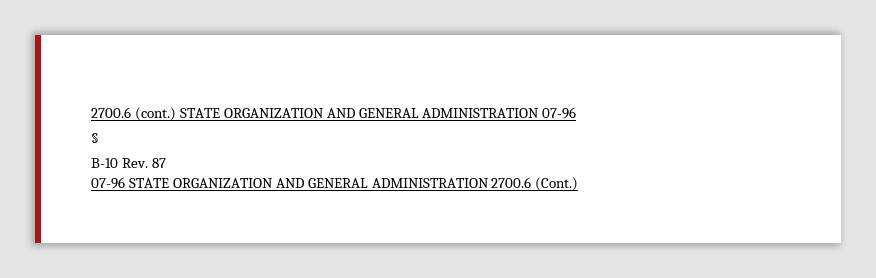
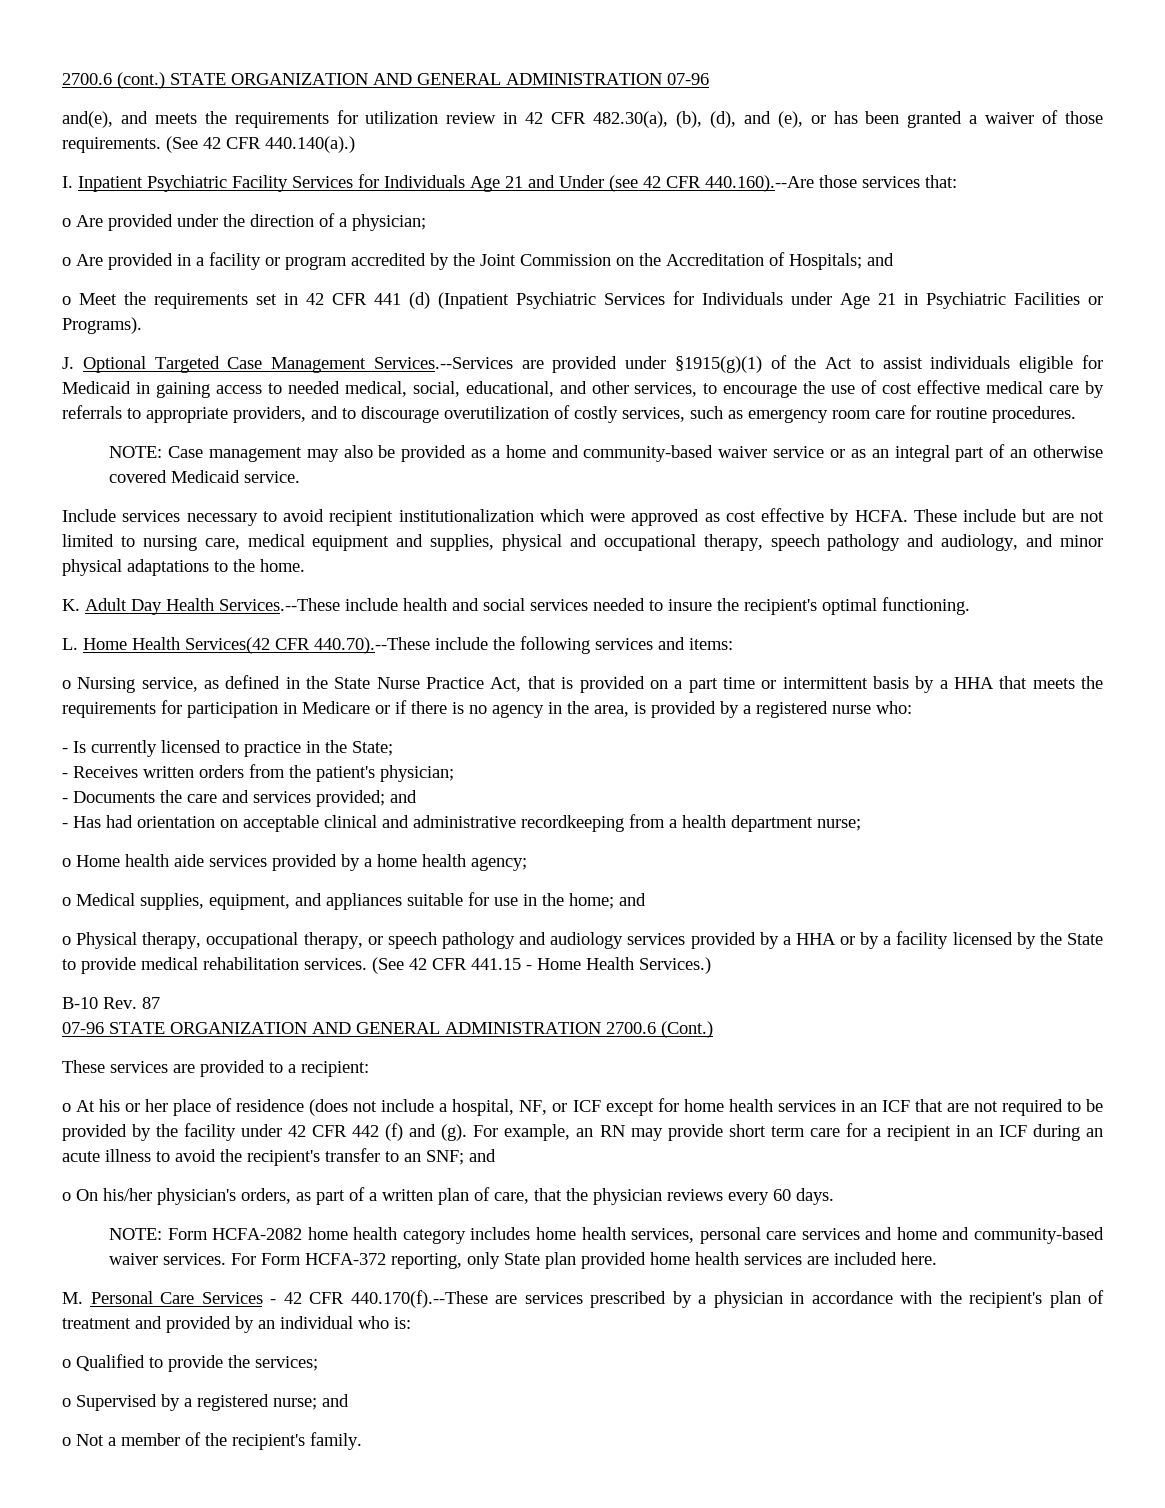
[91,133,99,143] § -> [62,110,1103,128] [62,136,355,153] [62,174,957,192] [62,213,426,231] [62,252,894,270] [62,291,1103,309] [62,317,142,334] [62,355,1103,373] [62,380,1105,398] [62,405,1076,423] [109,444,1103,462] [109,470,301,483] [62,508,1105,526] [62,534,1103,551] [62,559,305,576] [62,597,970,615] [62,636,733,654] [62,675,1103,693] [62,700,912,718] [62,740,393,757] [62,764,454,782] [62,790,417,807] [62,814,861,832] [62,854,527,871] [62,892,646,910] [62,931,1103,949] [62,957,711,974] and(e), and meets the requirements for utilization review in 42 CFR 482.30(a), (b), (d), and (e), or has been granted a waiver of those requirements. (See 42 CFR 440.140(a).) // I. Inpatient Psychiatric Facility Services for Individuals Age 21 and Under (see 42 CFR 440.160).--Are those services that: // o Are provided under the direction of a physician; // o Are provided in a facility or program accredited by the Joint Commission on the Accreditation of Hospitals; and // o Meet the requirements set in 42 CFR 441 (d) (Inpatient Psychiatric Services for Individuals under Age 21 in Psychiatric Facilities or Programs). // J. Optional Targeted Case Management Services.--Services are provided under §1915(g)(1) of the Act to assist individuals eligible for Medicaid in gaining access to needed medical, social, educational, and other services, to encourage the use of cost effective medical care by referrals to appropriate providers, and to discourage overutilization of costly services, such as emergency room care for routine procedures. // NOTE: Case management may also be provided as a home and community-based waiver service or as an integral part of an otherwise covered Medicaid service. // Include services necessary to avoid recipient institutionalization which were approved as cost effective by HCFA. These include but are not limited to nursing care, medical equipment and supplies, physical and occupational therapy, speech pathology and audiology, and minor physical adaptations to the home. // K. Adult Day Health Services.--These include health and social services needed to insure the recipient's optimal functioning. // L. Home Health Services(42 CFR 440.70).--These include the following services and items: // o Nursing service, as defined in the State Nurse Practice Act, that is provided on a part time or intermittent basis by a HHA that meets the requirements for participation in Medicare or if there is no agency in the area, is provided by a registered nurse who: // - Is currently licensed to practice in the State; // - Receives written orders from the patient's physician; // - Documents the care and services provided; and // - Has had orientation on acceptable clinical and administrative recordkeeping from a health department nurse; // o Home health aide services provided by a home health agency; // o Medical supplies, equipment, and appliances suitable for use in the home; and // o Physical therapy, occupational therapy, or speech pathology and audiology services provided by a HHA or by a facility licensed by the State to provide medical rehabilitation services. (See 42 CFR 441.15 - Home Health Services.)
(579, 184) none -> [62,1060,369,1077] [62,1098,1104,1116] [62,1123,1104,1141] [62,1148,496,1166] [62,1187,834,1205] [109,1227,1104,1244] [109,1252,938,1269] [62,1290,1104,1308] [62,1316,411,1333] [62,1354,318,1372] [62,1394,349,1411] [62,1432,362,1450] // These services are provided to a recipient: // o At his or her place of residence (does not include a hospital, NF, or ICF except for home health services in an ICF that are not required to be provided by the facility under 42 CFR 442 (f) and (g). For example, an RN may provide short term care for a recipient in an ICF during an acute illness to avoid the recipient's transfer to an SNF; and // o On his/her physician's orders, as part of a written plan of care, that the physician reviews every 60 days. // NOTE: Form HCFA-2082 home health category includes home health services, personal care services and home and community-based waiver services. For Form HCFA-372 reporting, only State plan provided home health services are included here. // M. Personal Care Services - 42 CFR 440.170(f).--These are services prescribed by a physician in accordance with the recipient's plan of treatment and provided by an individual who is: // o Qualified to provide the services; // o Supervised by a registered nurse; and // o Not a member of the recipient's family.

